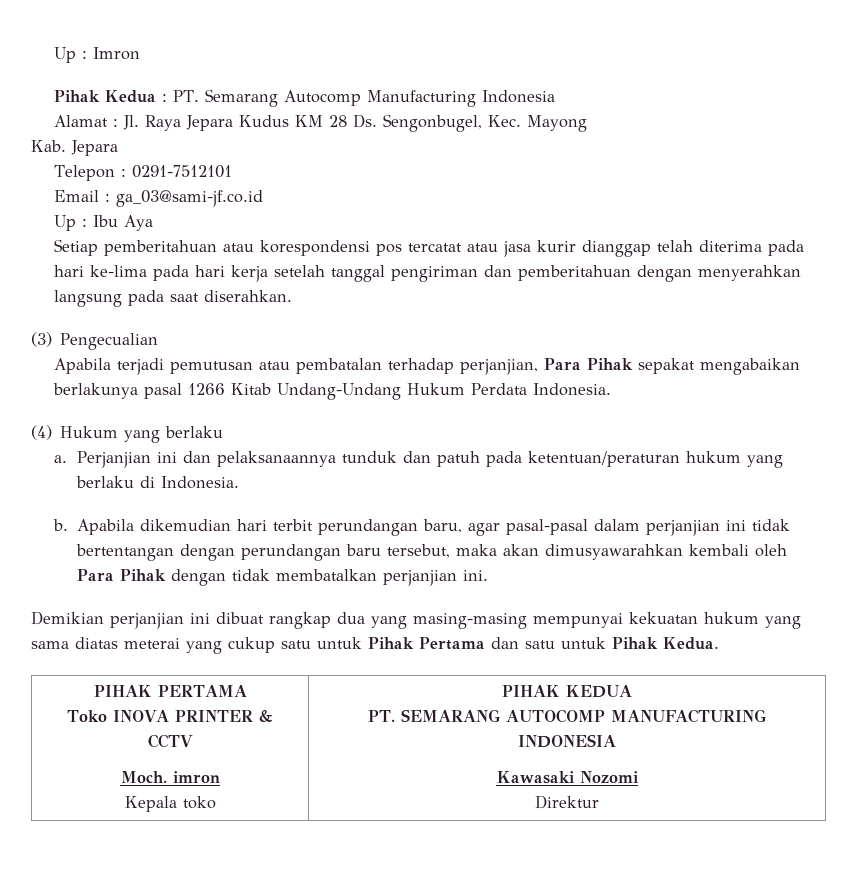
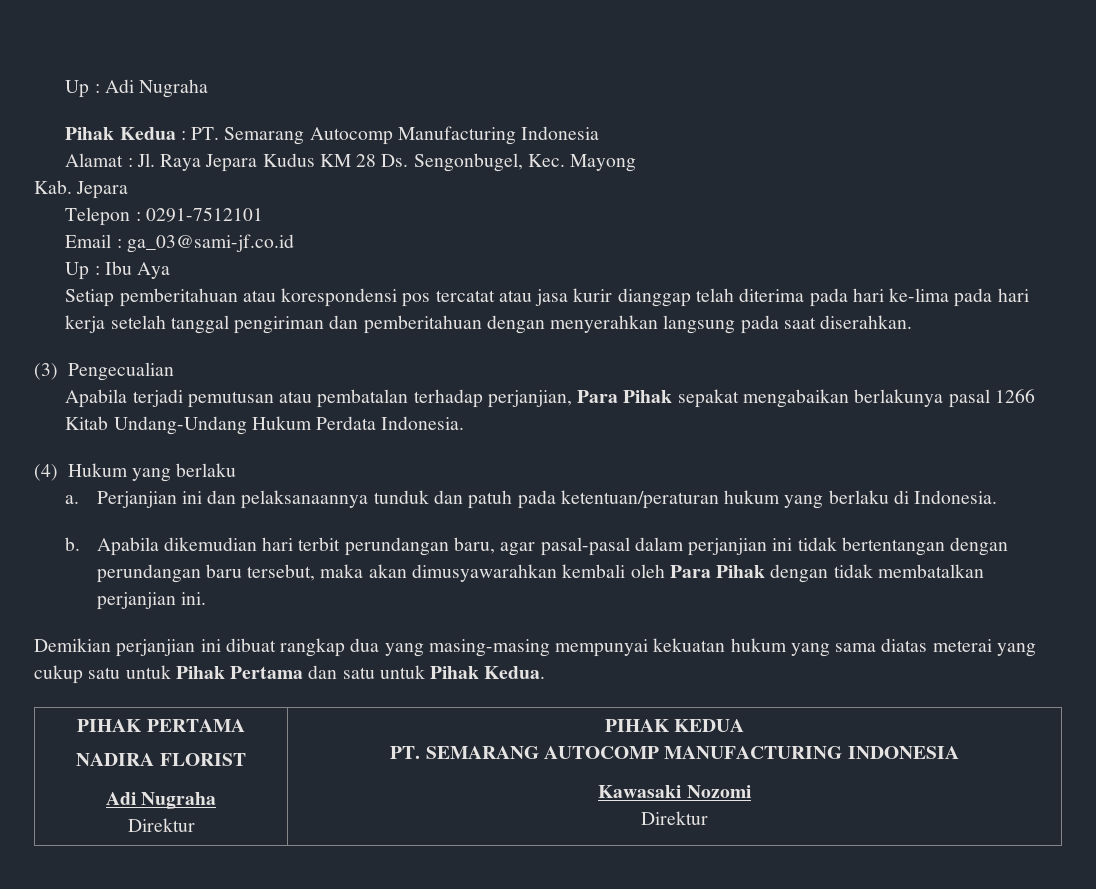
[53,47,140,63] Up : Imron -> [65,79,209,98] Up : Adi Nugraha
[66,710,274,722] [147,734,193,748] [120,771,220,783] [124,796,216,812] Toko INOVA PRINTER & CCTV // Moch. imron // Kepala toko -> [76,753,246,766] [105,792,217,809] [127,818,195,832] NADIRA FLORIST // Adi Nugraha // Direktur

